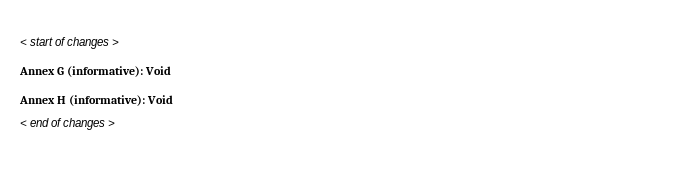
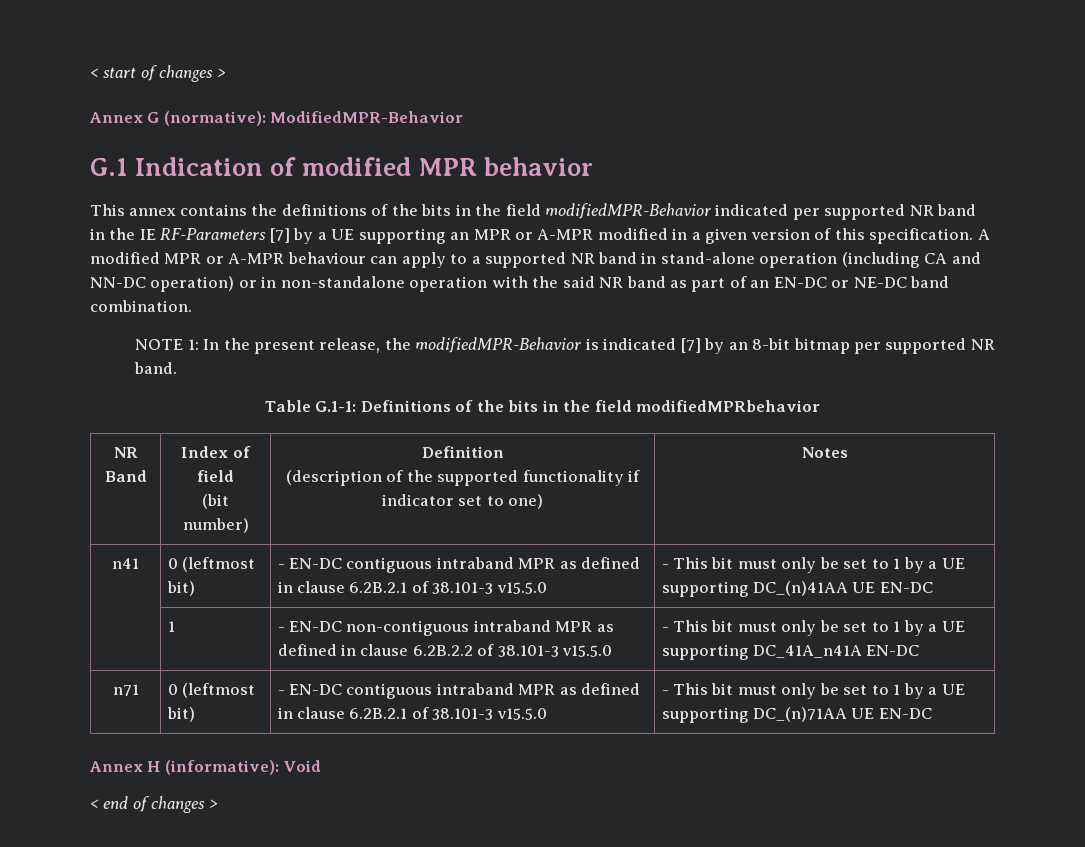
[67,66,172,77] (informative): Void -> [163,111,464,126] [90,157,594,176] [90,203,977,220] [90,228,990,244] [90,252,981,268] [90,276,950,292] [90,300,192,312] [135,337,995,354] [134,362,178,374] [264,400,821,412] [113,447,138,458] [104,470,147,482] [181,446,251,458] [197,470,234,482] [202,494,229,509] [182,518,249,533] [421,446,504,458] [285,470,641,486] [381,494,544,509] [801,447,848,458] [112,558,139,569] [167,557,256,572] [166,581,195,596] [277,557,641,573] [277,581,547,594] [661,557,965,573] [661,581,933,597] [167,621,175,632] [277,620,614,636] [277,644,613,657] [661,620,965,636] [661,644,920,660] [112,684,139,696] [167,683,256,698] [166,707,195,722] [277,683,641,699] [277,707,547,720] [661,683,965,699] [661,707,932,723] (normative): ModifiedMPR-Behavior // G.1 Indication of modified MPR behavior // This annex contains the definitions of the bits in the field modifiedMPR-Behavior indicated per supported NR band in the IE RF-Parameters [7] by a UE supporting an MPR or A-MPR modified in a given version of this specification. A modified MPR or A-MPR behaviour can apply to a supported NR band in stand-alone operation (including CA and NN-DC operation) or in non-standalone operation with the said NR band as part of an EN-DC or NE-DC band combination. // NOTE 1: In the present release, the modifiedMPR-Behavior is indicated [7] by an 8-bit bitmap per supported NR band. // Table G.1-1: Definitions of the bits in the field modifiedMPRbehavior // NR Band | Index of field // (bit number) | Definition // (description of the supported functionality if indicator set to one) | Notes // n41 | 0 (leftmost bit) | - EN-DC contiguous intraband MPR as defined in clause 6.2B.2.1 of 38.101-3 v15.5.0 | - This bit must only be set to 1 by a UE supporting DC_(n)41AA UE EN-DC // | 1 | - EN-DC non-contiguous intraband MPR as defined in clause 6.2B.2.2 of 38.101-3 v15.5.0 | - This bit must only be set to 1 by a UE supporting DC_41A_n41A EN-DC // n71 | 0 (leftmost bit) | - EN-DC contiguous intraband MPR as defined in clause 6.2B.2.1 of 38.101-3 v15.5.0 | - This bit must only be set to 1 by a UE supporting DC_(n)71AA UE EN-DC

